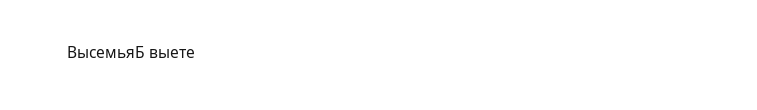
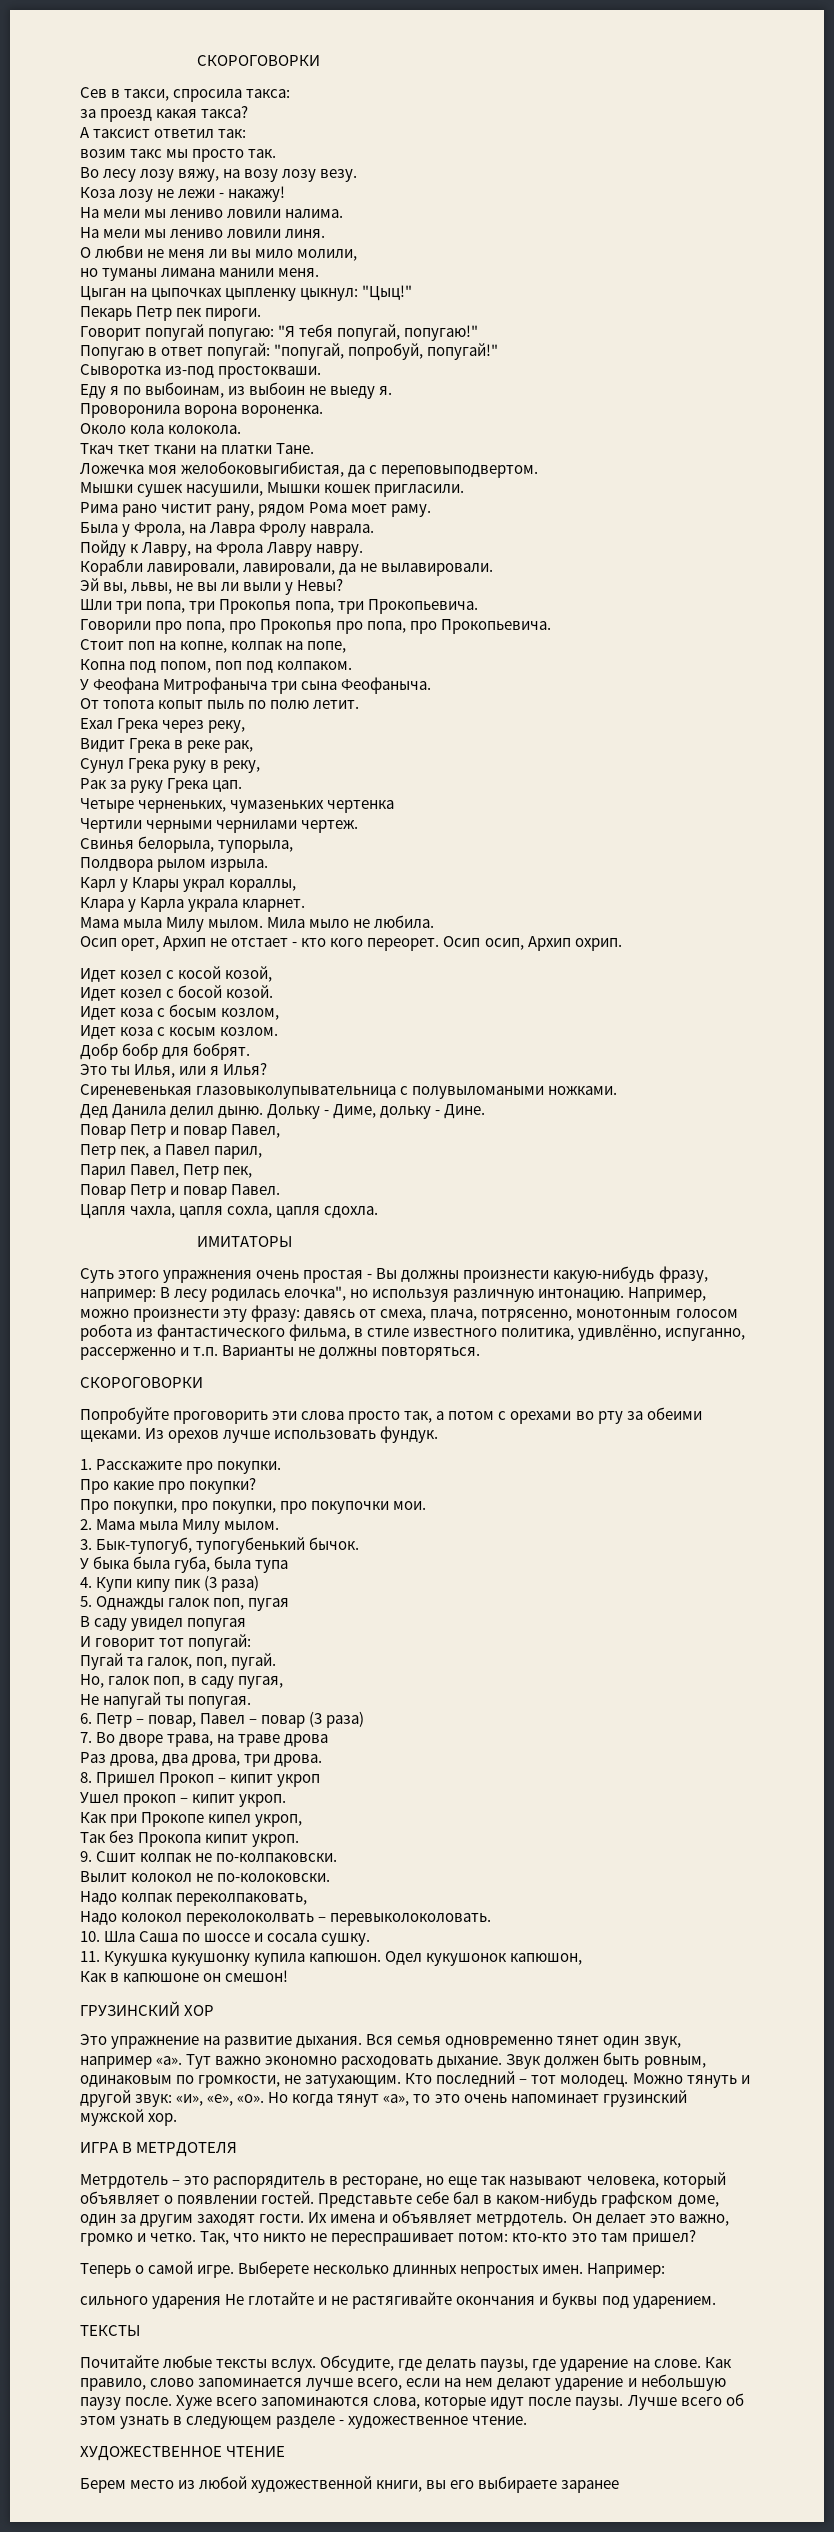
[67,46,196,58] ВысемьяБ выете -> [196,55,320,66] [80,87,291,102] [80,106,249,122] [80,127,247,138] [80,149,277,162] [80,167,358,182] [80,186,286,202] [80,207,344,218] [80,227,326,238] [80,245,358,261] [80,268,320,281] [80,285,413,301] [80,306,262,321] [80,324,479,341] [80,343,499,360] [80,364,322,379] [80,382,393,399] [80,403,324,418] [80,423,242,434] [80,443,315,454] [80,461,539,478] [80,482,465,497] [80,502,432,517] [80,522,375,537] [80,540,364,557] [80,559,494,576] [80,578,344,595] [80,599,479,614] [80,619,552,634] [80,639,347,653] [80,659,353,673] [80,677,432,694] [80,698,360,709] [80,718,246,733] [80,738,254,753] [80,758,261,773] [80,778,243,793] [80,798,395,813] [80,818,359,833] [80,836,294,853] [80,857,269,872] [80,877,297,892] [80,897,306,912] [80,915,435,932] [80,936,622,951] [80,966,273,982] [80,985,274,1001] [80,1004,280,1020] [80,1025,279,1039] [80,1043,251,1060] [80,1063,268,1078] [80,1084,618,1099] [80,1104,486,1119] [80,1124,281,1139] [80,1144,263,1159] [80,1164,253,1179] [80,1184,281,1199] [80,1204,379,1219] [196,1236,292,1247] [80,1266,708,1283] [80,1286,707,1302] [80,1305,738,1322] [80,1324,746,1341] [80,1345,481,1360] [80,1377,203,1388] [80,1407,702,1424] [80,1426,439,1443] [80,1459,282,1474] [80,1478,257,1494] [80,1499,427,1514] [80,1519,280,1534] [80,1537,360,1554] [80,1556,289,1573] [80,1575,260,1592] [80,1596,290,1611] [80,1616,247,1631] [80,1634,252,1651] [80,1653,277,1670] [80,1674,284,1689] [80,1692,252,1709] [80,1711,365,1728] [80,1732,329,1747] [80,1752,323,1767] [80,1772,321,1787] [80,1792,287,1807] [80,1812,303,1827] [80,1830,300,1847] [80,1851,338,1862] [80,1871,331,1882] [80,1891,308,1906] [80,1911,492,1926] [80,1931,371,1946] [80,1951,583,1966] [80,1970,289,1982] [80,2001,215,2016] [80,2034,681,2049] [80,2052,706,2069] [80,2071,750,2088] [80,2090,687,2107] [80,2109,178,2126] [80,2142,238,2157] [80,2172,726,2189] [80,2191,719,2208] [80,2210,729,2227] [80,2230,696,2246] [80,2261,666,2278] [80,2292,716,2309] [80,2325,140,2336] [80,2355,732,2372] [80,2374,726,2391] [80,2393,744,2410] [80,2416,528,2429] [80,2446,286,2461] [80,2476,620,2493] СКОРОГОВОРКИ // Сев в такси, спросила такса: // за проезд какая такса? // А таксист ответил так: // возим такс мы просто так. // Во лесу лозу вяжу, на возу лозу везу. // Коза лозу не лежи - накажу! // На мели мы лениво ловили налима. // На мели мы лениво ловили линя. // О любви не меня ли вы мило молили, // но туманы лимана манили меня. // Цыган на цыпочках цыпленку цыкнул: "Цыц!" // Пекарь Петр пек пироги. // Говорит попугай попугаю: "Я тебя попугай, попугаю!" // Попугаю в ответ попугай: "попугай, попробуй, попугай!" // Сыворотка из-под простокваши. // Еду я по выбоинам, из выбоин не выеду я. // Проворонила ворона вороненка. // Около кола колокола. // Ткач ткет ткани на платки Тане. // Ложечка моя желобоковыгибистая, да с переповыподвертом. // Мышки сушек насушили, Мышки кошек пригласили. // Рима рано чистит рану, рядом Рома моет раму. // Была у Фрола, на Лавра Фролу наврала. // Пойду к Лавру, на Фрола Лавру навру. // Корабли лавировали, лавировали, да не вылавировали. // Эй вы, львы, не вы ли выли у Невы? // Шли три попа, три Прокопья попа, три Прокопьевича. // Говорили про попа, про Прокопья про попа, про Прокопьевича. // Стоит поп на копне, колпак на попе, // Копна под попом, поп под колпаком. // У Феофана Митрофаныча три сына Феофаныча. // От топота копыт пыль по полю летит. // Ехал Грека через реку, // Видит Грека в реке рак, // Сунул Грека руку в реку, // Рак за руку Грека цап. // Четыре черненьких, чумазеньких чертенка // Чертили черными чернилами чертеж. // Свинья белорыла, тупорыла, // Полдвора рылом изрыла. // Карл у Клары украл кораллы, // Клара у Карла украла кларнет. // Мама мыла Милу мылом. Мила мыло не любила. // Осип орет, Архип не отстает - кто кого переорет. Осип осип, Архип охрип. // Идет козел с косой козой, // Идет козел с босой козой. // Идет коза с босым козлом, // Идет коза с косым козлом. // Добр бобр для бобрят. // Это ты Илья, или я Илья? // Сиреневенькая глазовыколупывательница с полувыломаными ножками. // Дед Данила делил дыню. Дольку - Диме, дольку - Дине. // Повар Петр и повар Павел, // Петр пек, а Павел парил, // Парил Павел, Петр пек, // Повар Петр и повар Павел. // Цапля чахла, цапля сохла, цапля сдохла. // ИМИТАТОРЫ // Суть этого упражнения очень простая - Вы должны произнести какую-нибудь фразу, например: В лесу родилась елочка", но используя различную интонацию. Например, можно произнести эту фразу: давясь от смеха, плача, потрясенно, монотонным голосом робота из фантастического фильма, в стиле известного политика, удивлённо, испуганно, рассерженно и т.п. Варианты не должны повторяться. // СКОРОГОВОРКИ // Попробуйте проговорить эти слова просто так, а потом с орехами во рту за обеими щеками. Из орехов лучше использовать фундук. // 1. Расскажите про покупки. // Про какие про покупки? // Про покупки, про покупки, про покупочки мои. // 2. Мама мыла Милу мылом. // 3. Бык-тупогуб, тупогубенький бычок. // У быка была губа, была тупа // 4. Купи кипу пик (3 раза) // 5. Однажды галок поп, пугая // В саду увидел попугая // И говорит тот попугай: // Пугай та галок, поп, пугай. // Но, галок поп, в саду пугая, // Не напугай ты попугая. // 6. Петр – повар, Павел – повар (3 раза) // 7. Во дворе трава, на траве дрова // Раз дрова, два дрова, три дрова. // 8. Пришел Прокоп – кипит укроп // Ушел прокоп – кипит укроп. // Как при Прокопе кипел укроп, // Так без Прокопа кипит укроп. // 9. Сшит колпак не по-колпаковски. // Вылит колокол не по-колоковски. // Надо колпак переколпаковать, // Надо колокол переколоколвать – перевыколоколовать. // 10. Шла Саша по шоссе и сосала сушку. // 11. Кукушка кукушонку купила капюшон. Одел кукушонок капюшон, // Как в капюшоне он смешон! // ГРУЗИНСКИЙ ХОР // Это упражнение на развитие дыхания. Вся семья одновременно тянет один звук, например «а». Тут важно экономно расходовать дыхание. Звук должен быть ровным, одинаковым по громкости, не затухающим. Кто последний – тот молодец. Можно тянуть и другой звук: «и», «е», «о». Но когда тянут «а», то это очень напоминает грузинский мужской хор. // ИГРА В МЕТРДОТЕЛЯ // Метрдотель – это распорядитель в ресторане, но еще так называют человека, который объявляет о появлении гостей. Представьте себе бал в каком-нибудь графском доме, один за другим заходят гости. Их имена и объявляет метрдотель. Он делает это важно, громко и четко. Так, что никто не переспрашивает потом: кто-кто это там пришел? // Теперь о самой игре. Выберете несколько длинных непростых имен. Например: // сильного ударения Не глотайте и не растягивайте окончания и буквы под ударением. // ТЕКСТЫ // Почитайте любые тексты вслух. Обсудите, где делать паузы, где ударение на слове. Как правило, слово запоминается лучше всего, если на нем делают ударение и небольшую паузу после. Хуже всего запоминаются слова, которые идут после паузы. Лучше всего об этом узнать в следующем разделе - художественное чтение. // ХУДОЖЕСТВЕННОЕ ЧТЕНИЕ // Берем место из любой художественной книги, вы его выбираете заранее

